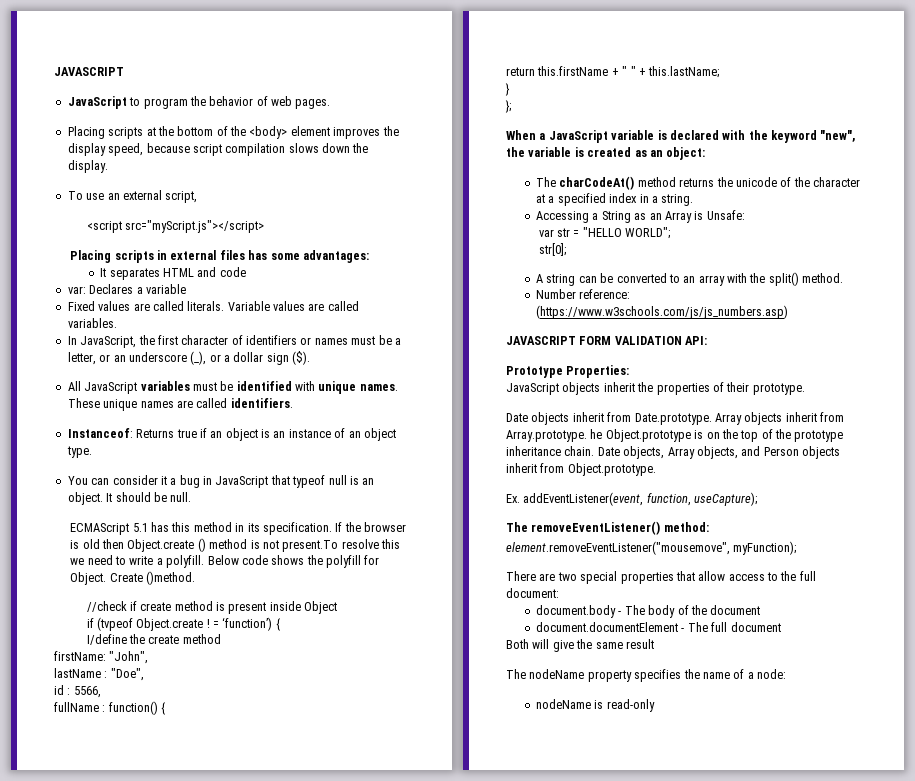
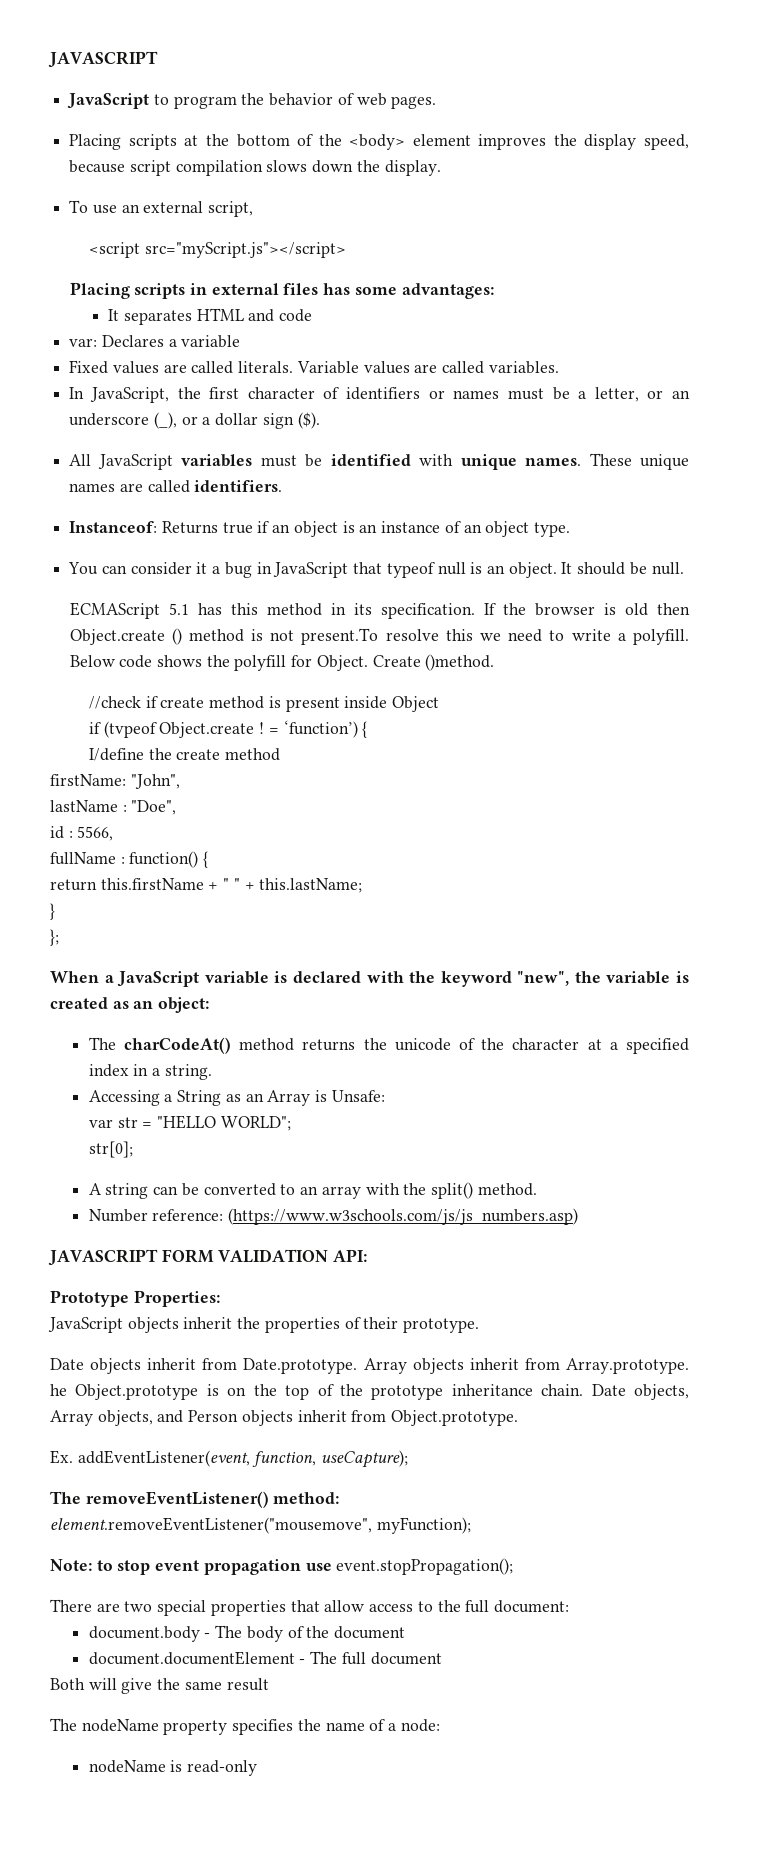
(797, 548) none -> [50,1558,514,1575] // Note: to stop event propagation use event.stopPropagation();

